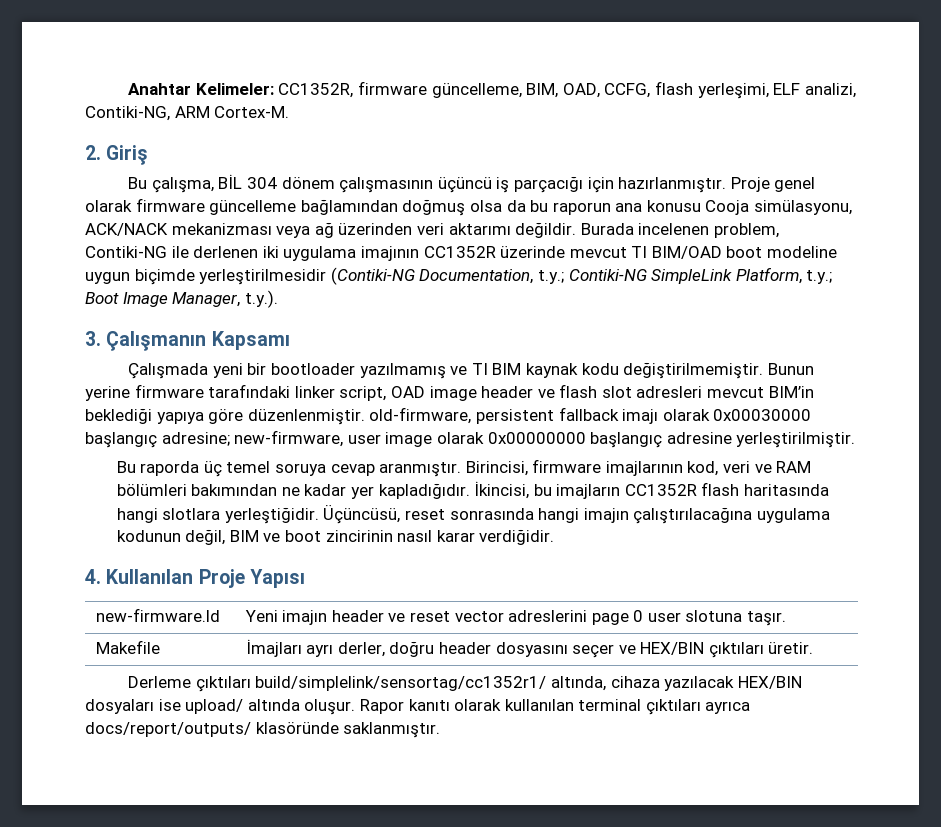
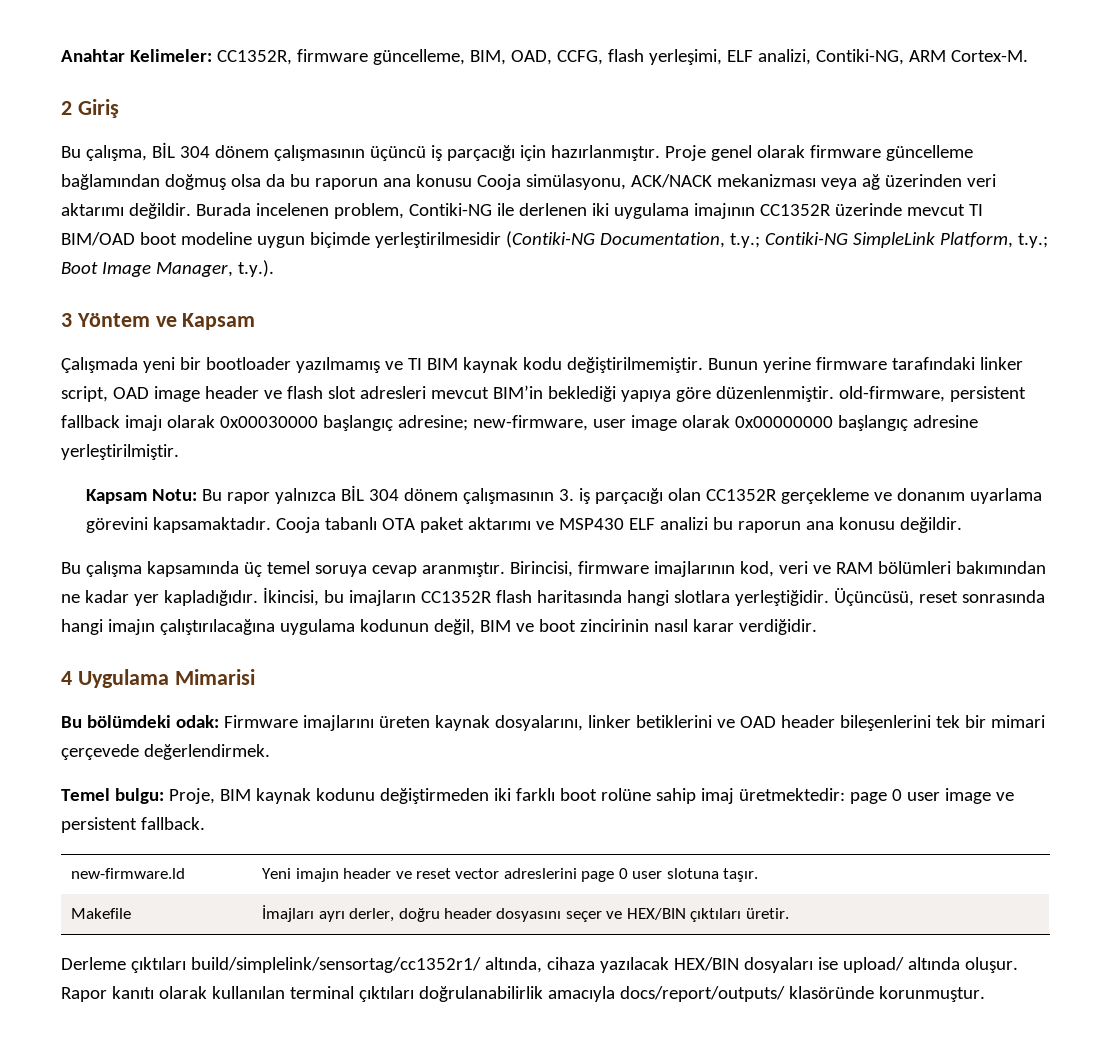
[85,145,101,160] 2. -> [61,101,72,115] 2
[85,331,290,351] 3. Çalışmanın Kapsamı -> [61,313,256,330] 3 Yöntem ve Kapsam
[116,461,200,476] Bu raporda -> [86,485,1043,504] [86,517,963,533] [61,561,239,577] Kapsam Notu: Bu rapor yalnızca BİL 304 dönem çalışmasının 3. iş parçacığı olan CC1352R gerçekleme ve donanım uyarlama görevini kapsamaktadır. Cooja tabanlı OTA paket aktarımı ve MSP430 ELF analizi bu raporun ana konusu değildir. // Bu çalışma kapsamında
[85,569,305,588] 4. Kullanılan Proje Yapısı -> [61,669,255,688] [61,715,1045,731] [61,744,270,760] [61,788,1014,804] [61,817,205,833] 4 Uygulama Mimarisi // Bu bölümdeki odak: Firmware imajlarını üreten kaynak dosyalarını, linker betiklerini ve OAD header bileşenlerini tek bir mimari çerçevede değerlendirmek. // Temel bulgu: Proje, BIM kaynak kodunu değiştirmeden iki farklı boot rolüne sahip imaj üretmektedir: page 0 user image ve persistent fallback.
[705,701,751,714] ayrıca -> [418,986,615,1002] doğrulanabilirlik amacıyla
[343,722,441,738] saklanmıştır. -> [878,986,985,1002] korunmuştur.

